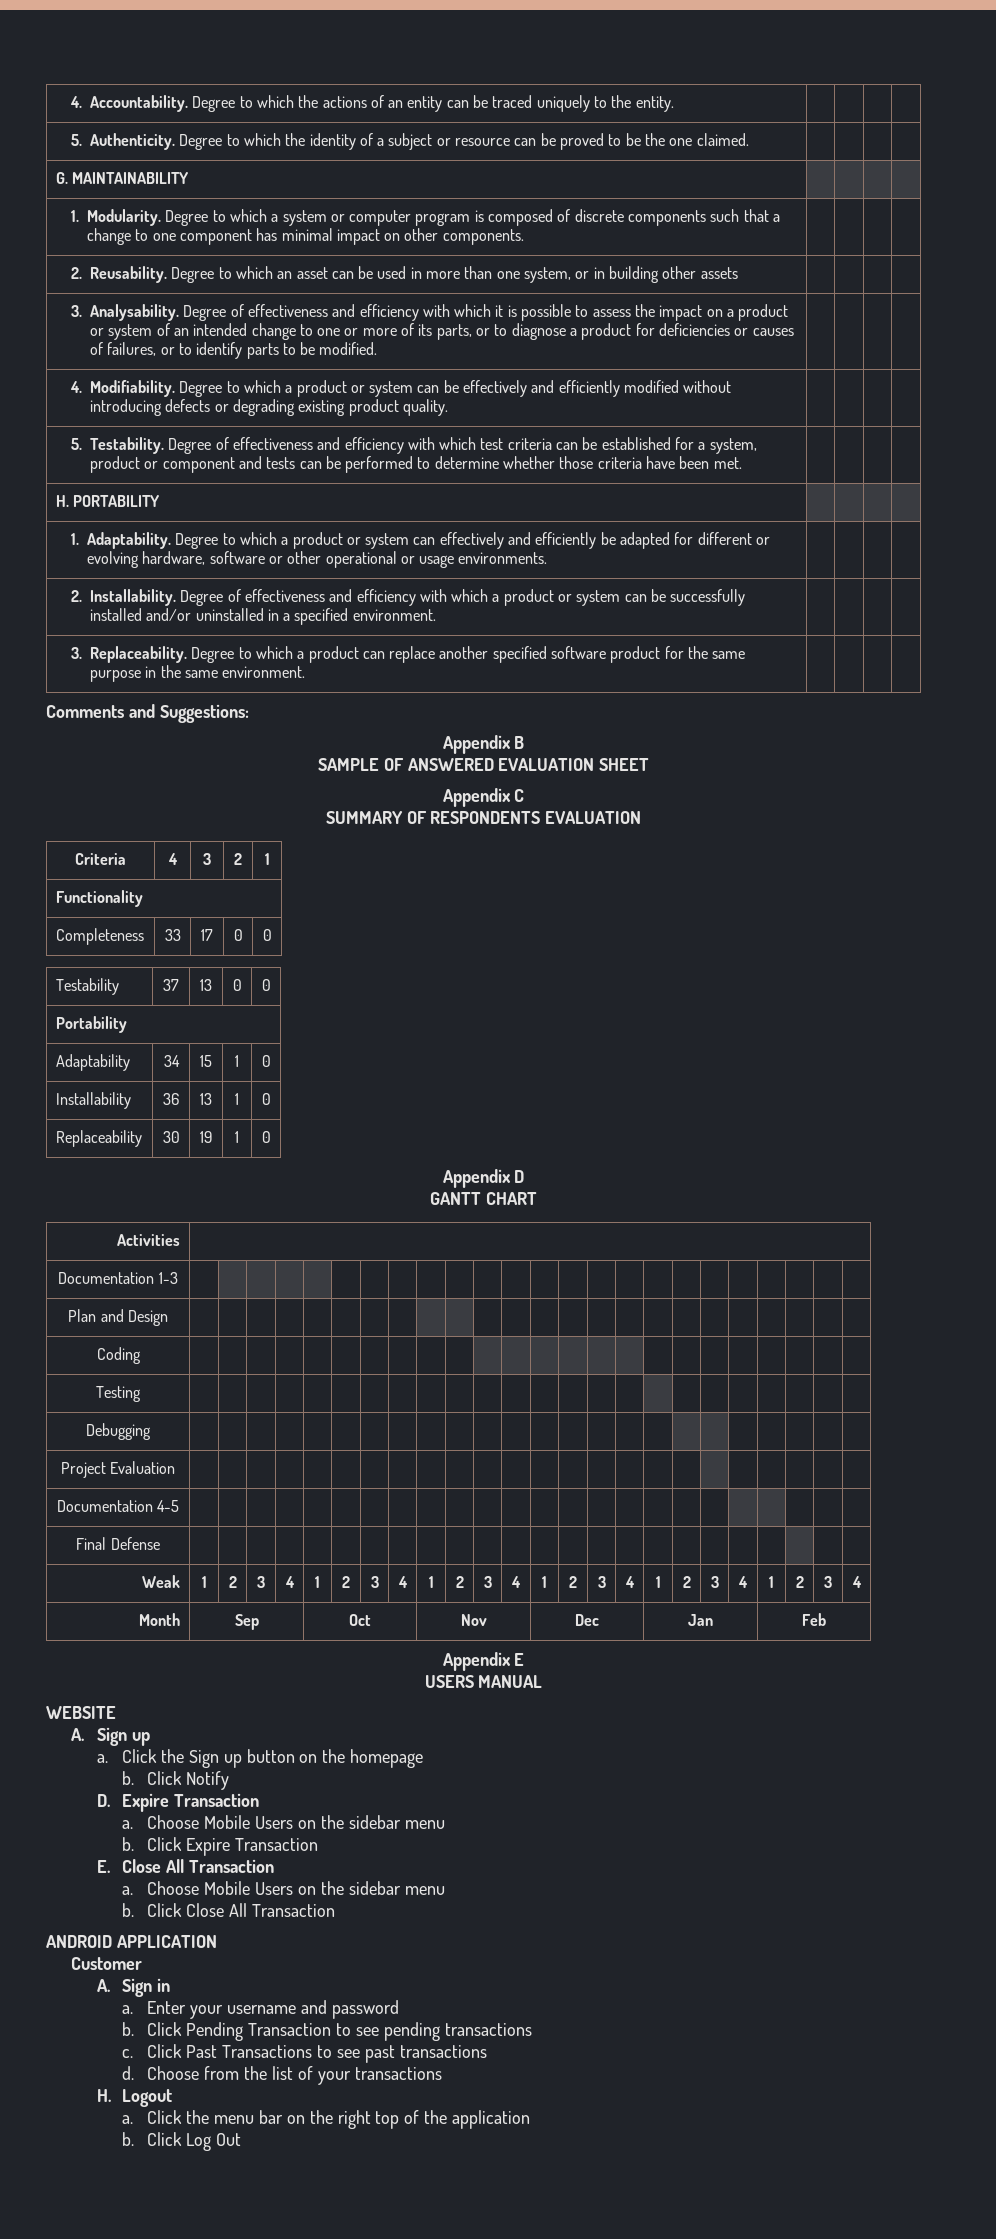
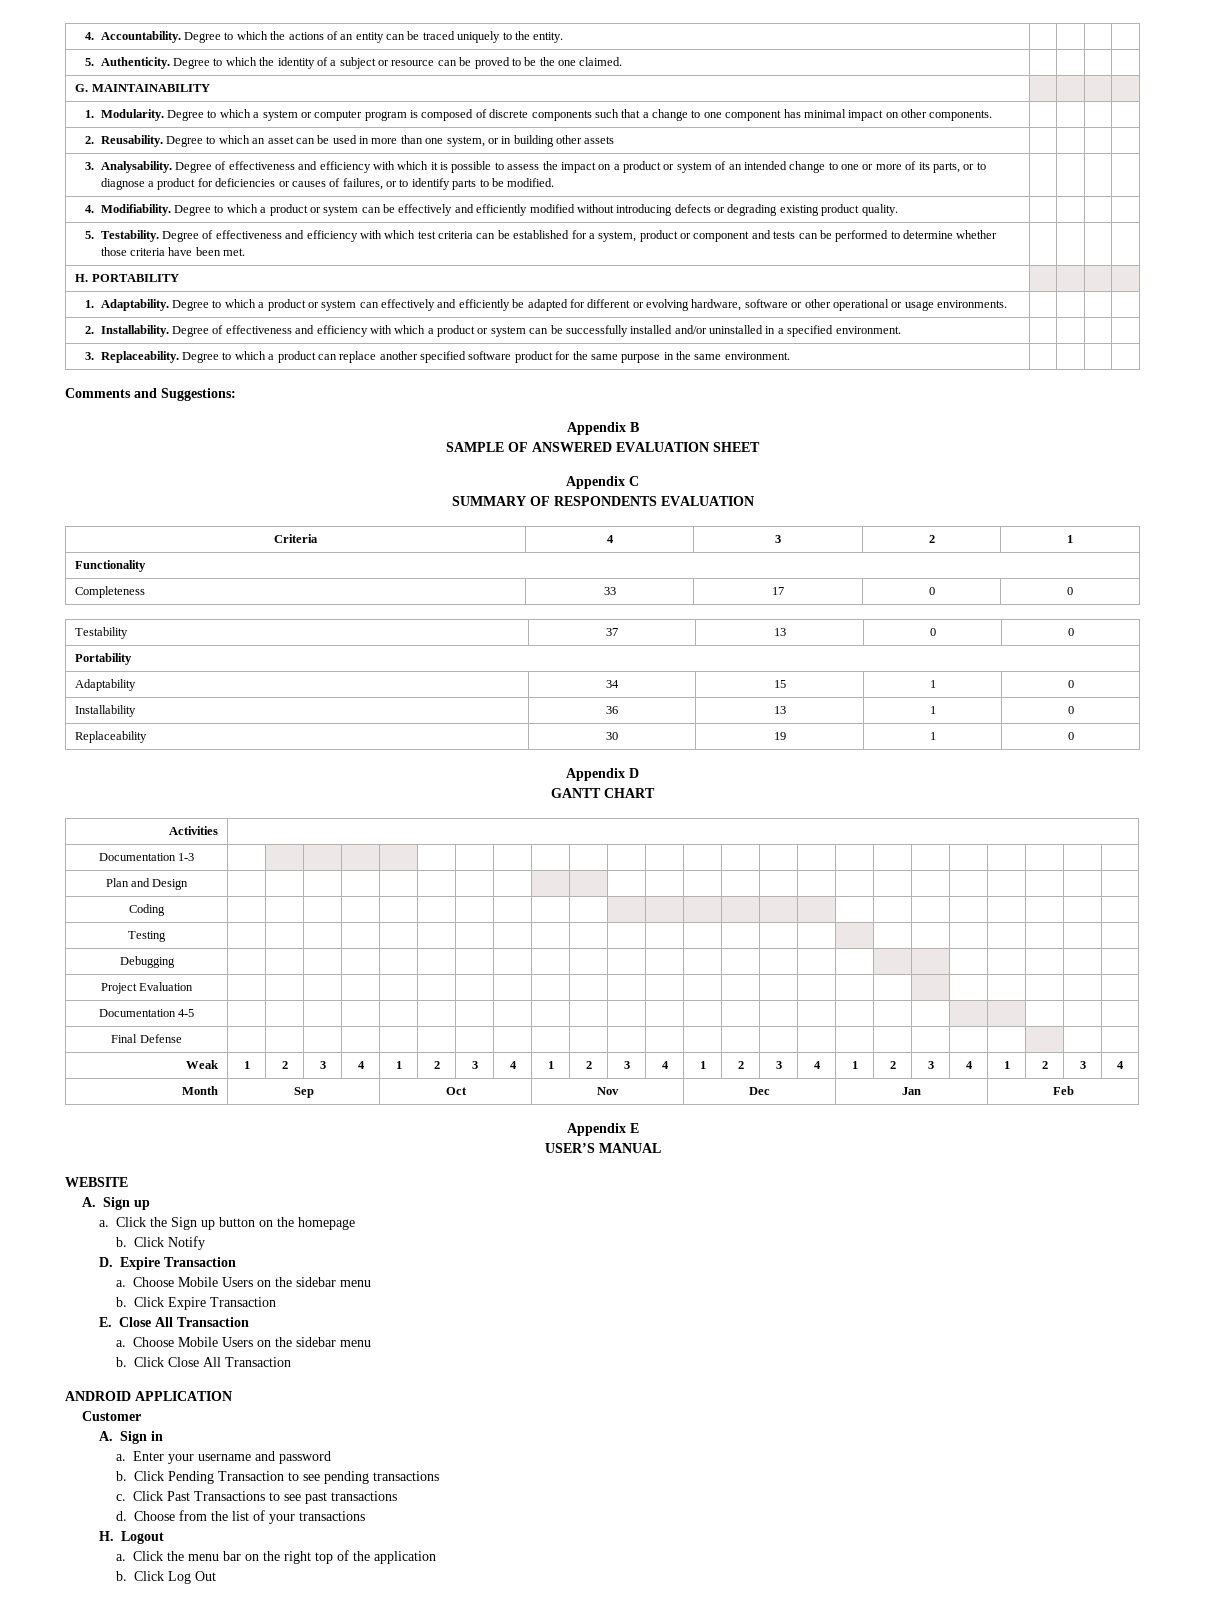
[424,1675,474,1688] USERS -> [544,1143,595,1153] USER’S

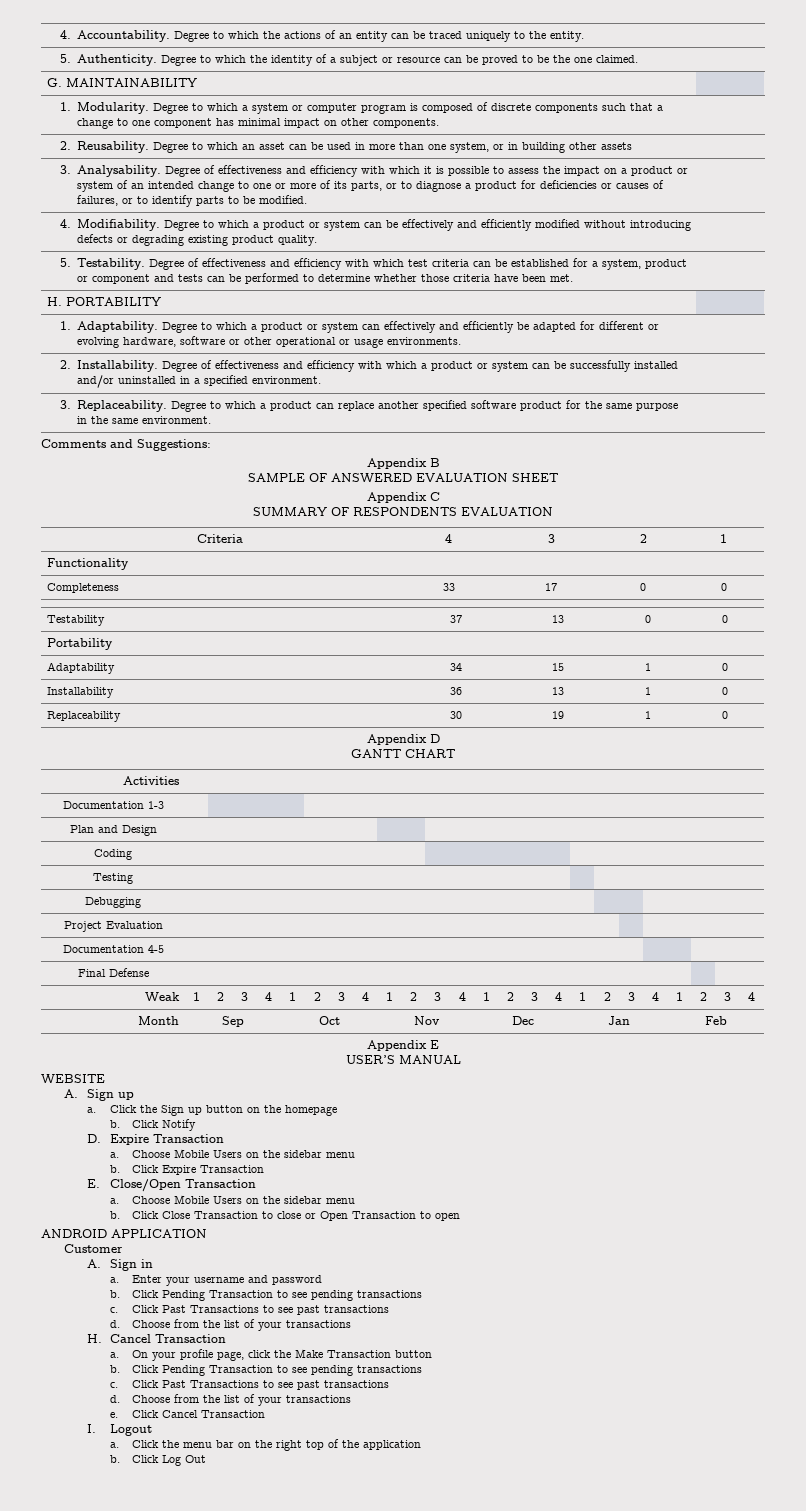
[118,1317,173,1327] Close All -> [109,1179,181,1192] Close/Open
[202,1357,291,1367] All Transaction -> [194,1211,461,1221] Transaction to close or Open Transaction to open
(114, 1536) none -> [109,1334,226,1343] [109,1349,433,1361] [109,1365,423,1376] [109,1380,390,1390] [109,1394,352,1406] [109,1410,266,1418] [86,1424,96,1433] Cancel Transaction // a. On your profile page, click the Make Transaction button // b. Click Pending Transaction to see pending transactions // c. Click Past Transactions to see past transactions // d. Choose from the list of your transactions // e. Click Cancel Transaction // I.

